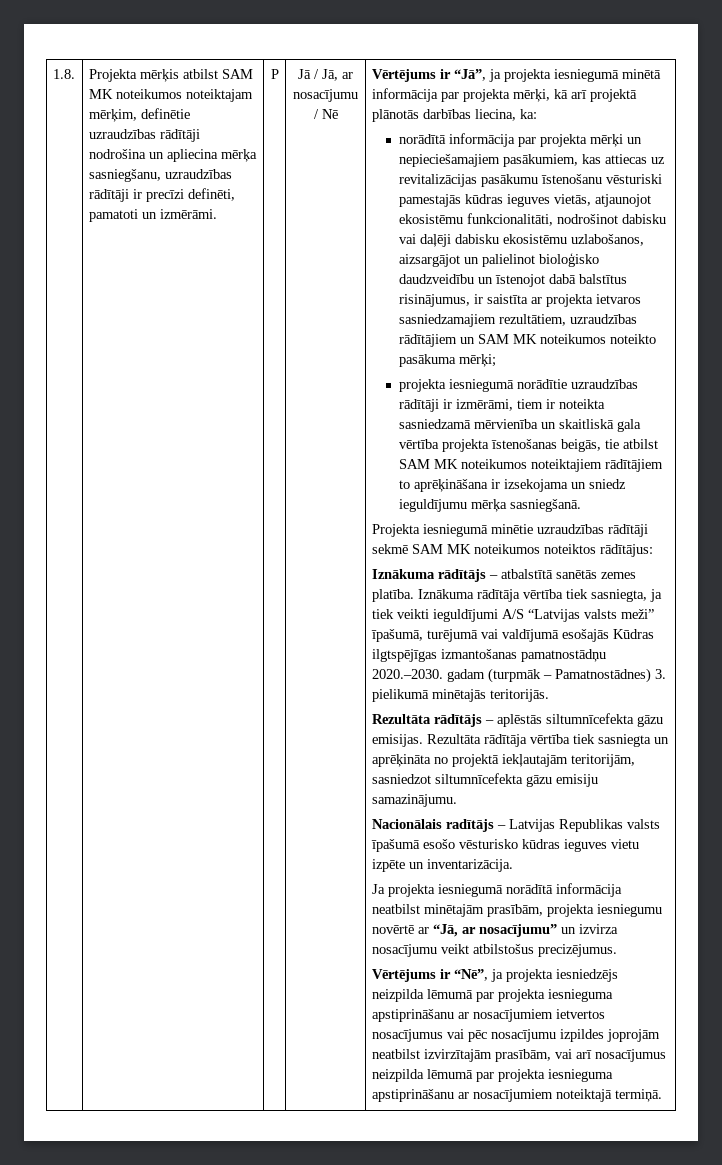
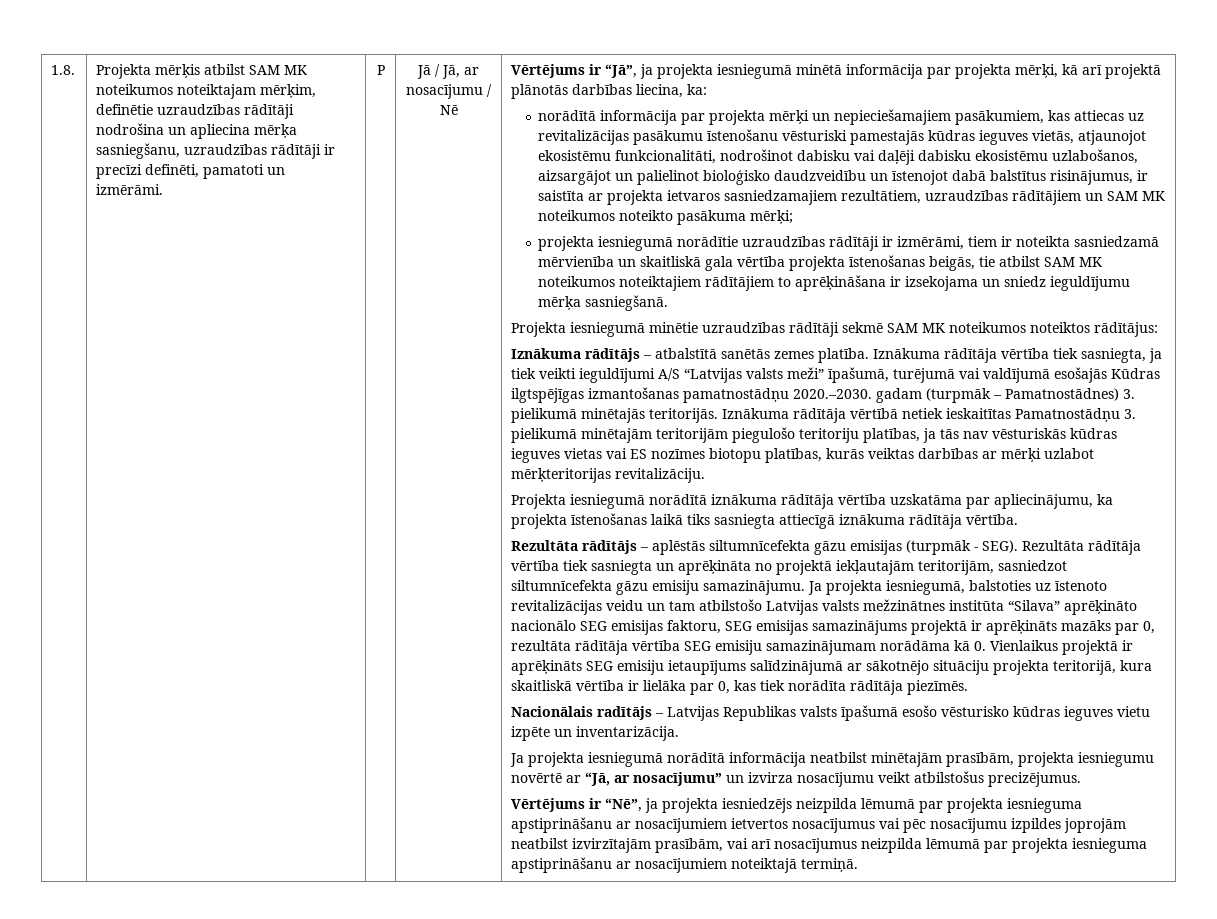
(549, 695) none -> [722,408,1137,423] [511,427,1118,443] [511,448,1095,463] [511,468,706,483] [511,494,1114,509] [511,513,1019,529] Iznākuma rādītāja vērtībā netiek ieskaitītas Pamatnostādņu 3. pielikumā minētajām teritorijām piegulošo teritoriju platības, ja tās nav vēsturiskās kūdras ieguves vietas vai ES nozīmes biotopu platības, kurās veiktas darbības ar mērķi uzlabot mērķteritorijas revitalizāciju. // Projekta iesniegumā norādītā iznākuma rādītāja vērtība uzskatāma par apliecinājumu, ka projekta īstenošanas laikā tiks sasniegta attiecīgā iznākuma rādītāja vērtība.
[371,734,423,747] emisijas. -> [850,540,1019,555] emisijas (turpmāk - SEG).
(457, 800) none -> [808,580,1108,595] [511,599,1138,615] [511,620,1156,635] [511,640,1134,655] [511,660,1153,675] [511,680,969,695] Ja projekta iesniegumā, balstoties uz īstenoto revitalizācijas veidu un tam atbilstošo Latvijas valsts mežzinātnes institūta “Silava” aprēķināto nacionālo SEG emisijas faktoru, SEG emisijas samazinājums projektā ir aprēķināts mazāks par 0, rezultāta rādītāja vērtība SEG emisiju samazinājumam norādāma kā 0. Vienlaikus projektā ir aprēķināts SEG emisiju ietaupījums salīdzinājumā ar sākotnējo situāciju projekta teritorijā, kura skaitliskā vērtība ir lielāka par 0, kas tiek norādīta rādītāja piezīmēs.

